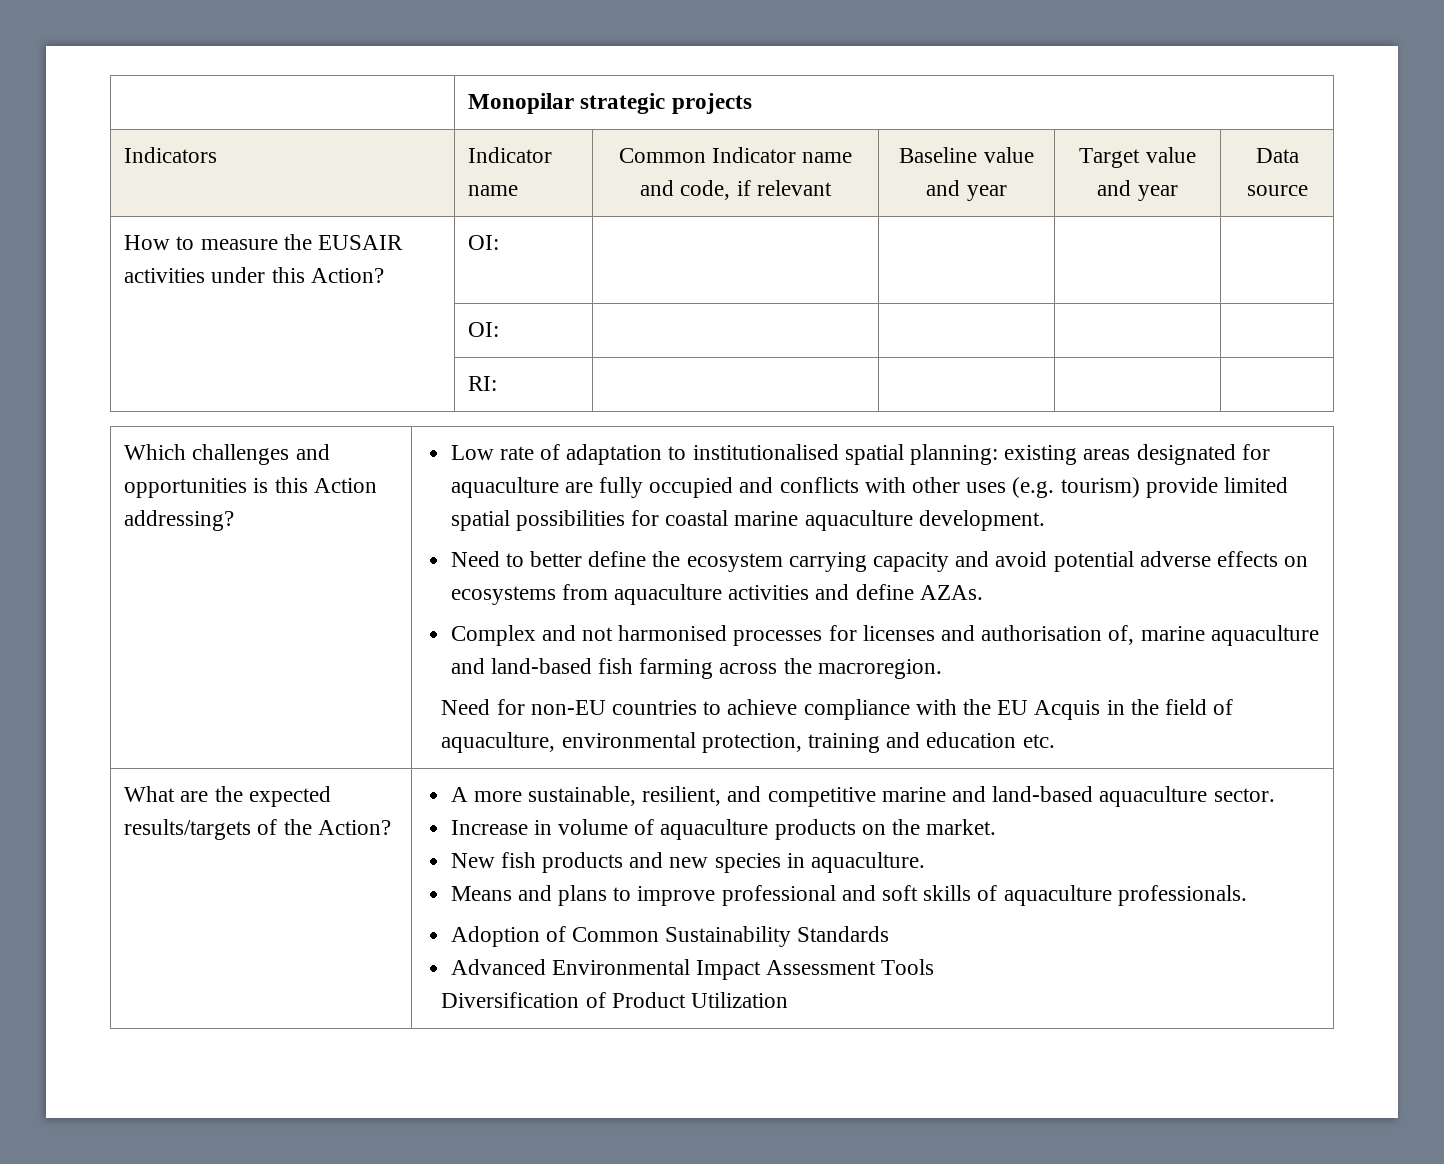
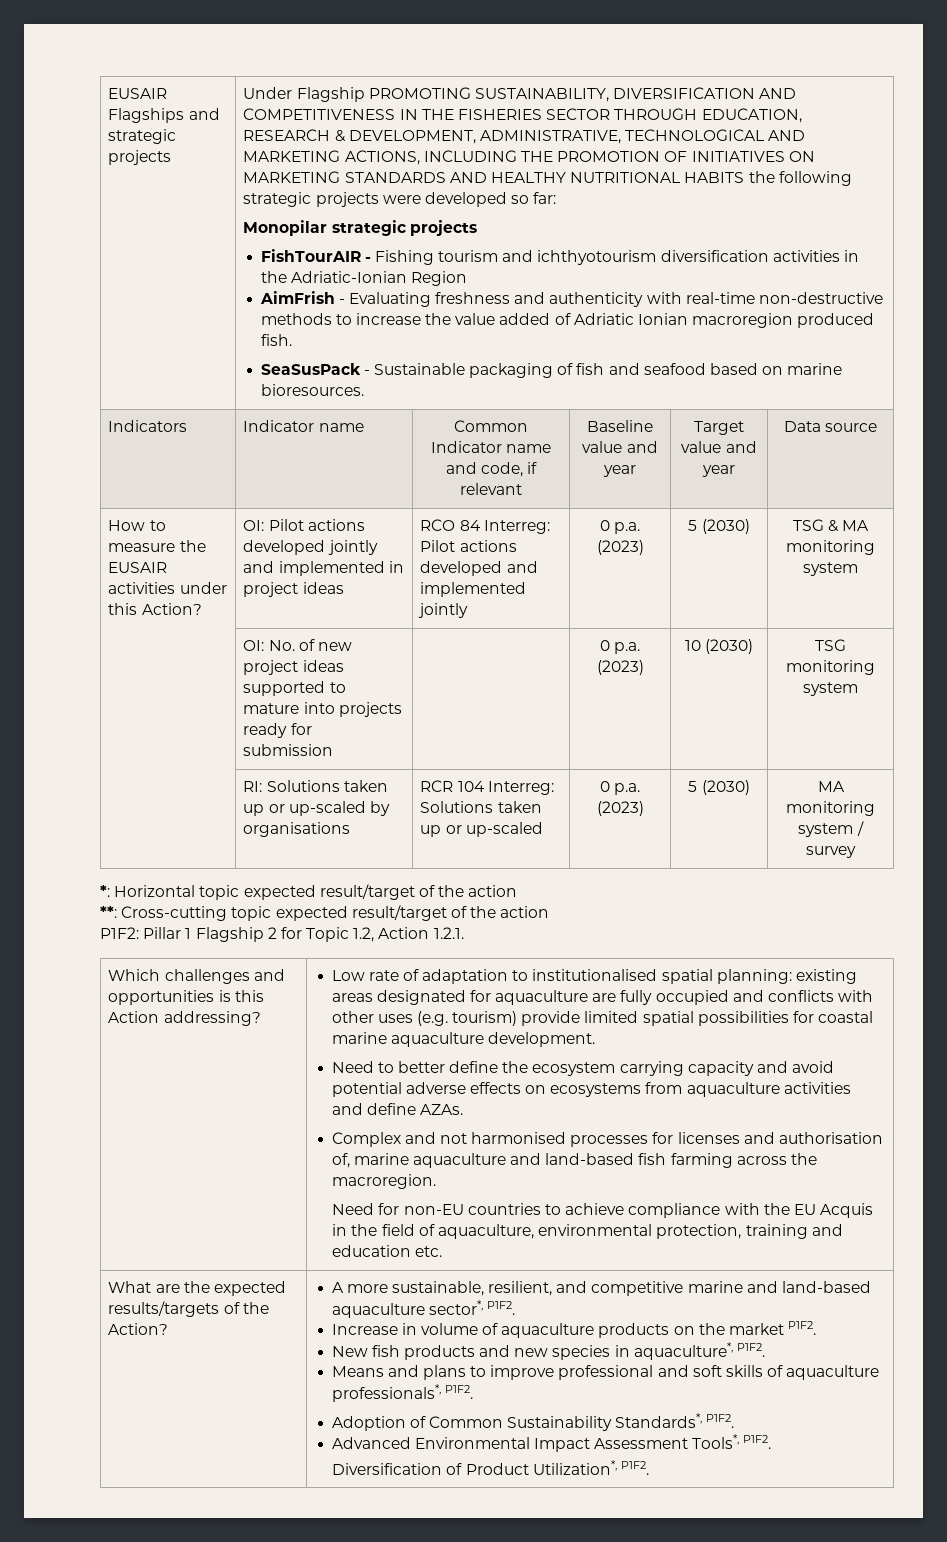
[468,93,752,114] | Monopilar strategic projects -> [108,88,168,99] [108,108,220,123] [108,129,177,144] [108,150,172,165] [243,87,797,102] [243,108,802,123] [243,129,806,144] [243,150,815,165] [243,171,852,186] [243,192,557,207] [243,220,477,236] [260,249,859,265] [260,271,467,286] [259,291,883,307] [260,313,875,328] [260,334,292,346] [260,363,843,378] [260,384,364,396] EUSAIR Flagships and strategic projects | Under Flagship PROMOTING SUSTAINABILITY, DIVERSIFICATION AND COMPETITIVENESS IN THE FISHERIES SECTOR THROUGH EDUCATION, RESEARCH & DEVELOPMENT, ADMINISTRATIVE, TECHNOLOGICAL AND MARKETING ACTIONS, INCLUDING THE PROMOTION OF INITIATIVES ON MARKETING STANDARDS AND HEALTHY NUTRITIONAL HABITS the following strategic projects were developed so far: // Monopilar strategic projects // FishTourAIR - Fishing tourism and ichthyotourism diversification activities in the Adriatic-Ionian Region // AimFrish - Evaluating freshness and authenticity with real-time non-destructive methods to increase the value added of Adriatic Ionian macroregion produced fish. // SeaSusPack - Sustainable packaging of fish and seafood based on marine bioresources.
[468,322,500,337] [468,376,498,391] | | | | // | OI: | | | | // | RI: | | | | -> [268,519,365,531] [243,540,378,555] [243,561,404,576] [243,582,344,597] [420,519,550,534] [420,540,517,552] [420,561,538,576] [420,582,527,597] [418,603,469,618] [599,520,641,534] [596,540,644,555] [688,519,750,534] [792,519,870,532] [786,540,875,555] [803,562,858,576] [243,639,353,651] [243,660,344,675] [243,681,346,696] [243,702,402,717] [243,723,312,738] [243,744,334,756] [599,640,641,654] [596,660,644,675] [684,639,754,654] [815,639,846,651] [786,660,875,675] [803,682,858,696] [243,780,388,792] [243,801,391,816] [243,822,351,837] [420,780,554,795] [420,801,542,813] [420,822,543,837] [599,781,641,795] [596,801,644,816] [688,780,750,795] [817,781,845,792] [786,801,875,816] [798,821,864,837] [806,846,856,858] [100,884,518,900] [100,905,550,921] [100,927,464,942] Pilot actions developed jointly and implemented in project ideas | RCO 84 Interreg: Pilot actions developed and implemented jointly | 0 p.a. (2023) | 5 (2030) | TSG & MA monitoring system // | OI: No. of new project ideas supported to mature into projects ready for submission | | 0 p.a. (2023) | 10 (2030) | TSG monitoring system // | RI: Solutions taken up or up-scaled by organisations | RCR 104 Interreg: Solutions taken up or up-scaled | 0 p.a. (2023) | 5 (2030) | MA monitoring system / survey // *: Horizontal topic expected result/target of the action // **: Cross-cutting topic expected result/target of the action // P1F2: Pillar 1 Flagship 2 for Topic 1.2, Action 1.2.1.
[1213,788,1275,802] sector. -> [428,1300,515,1315] sector*, P1F2.
[926,819,997,835] market. -> [728,1321,817,1335] market P1F2.
[810,852,925,873] aquaculture. -> [633,1342,765,1360] aquaculture*, P1F2.
[1117,885,1247,906] professionals. -> [331,1384,473,1402] professionals*, P1F2.
[797,926,890,942] Standards -> [615,1413,735,1428] Standards*, P1F2.
[881,959,935,975] Tools -> [692,1434,772,1449] Tools*, P1F2.
[690,992,788,1008] Utilization -> [532,1460,649,1475] Utilization*, P1F2.

